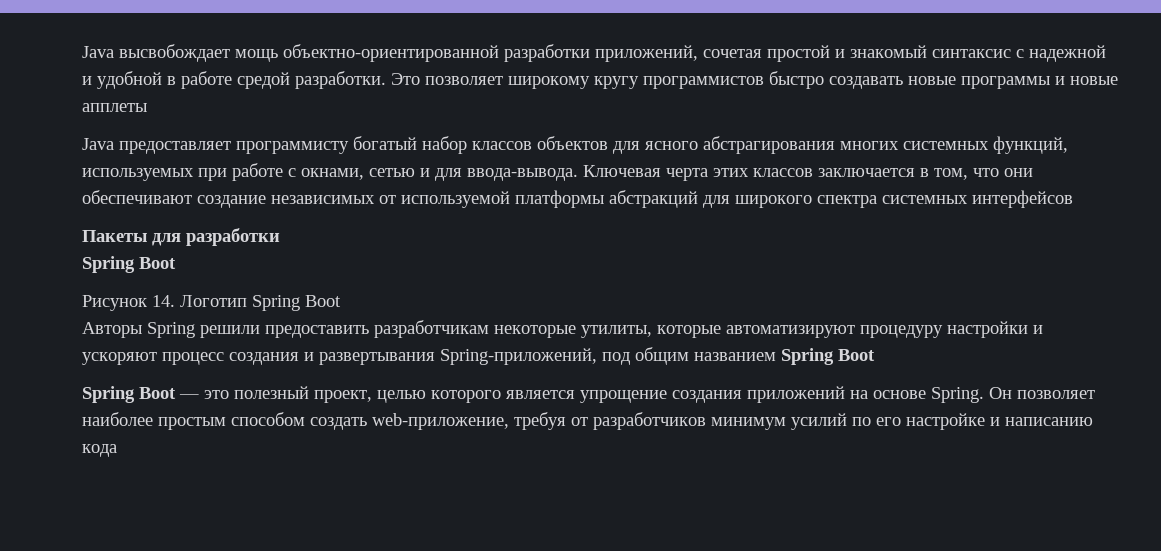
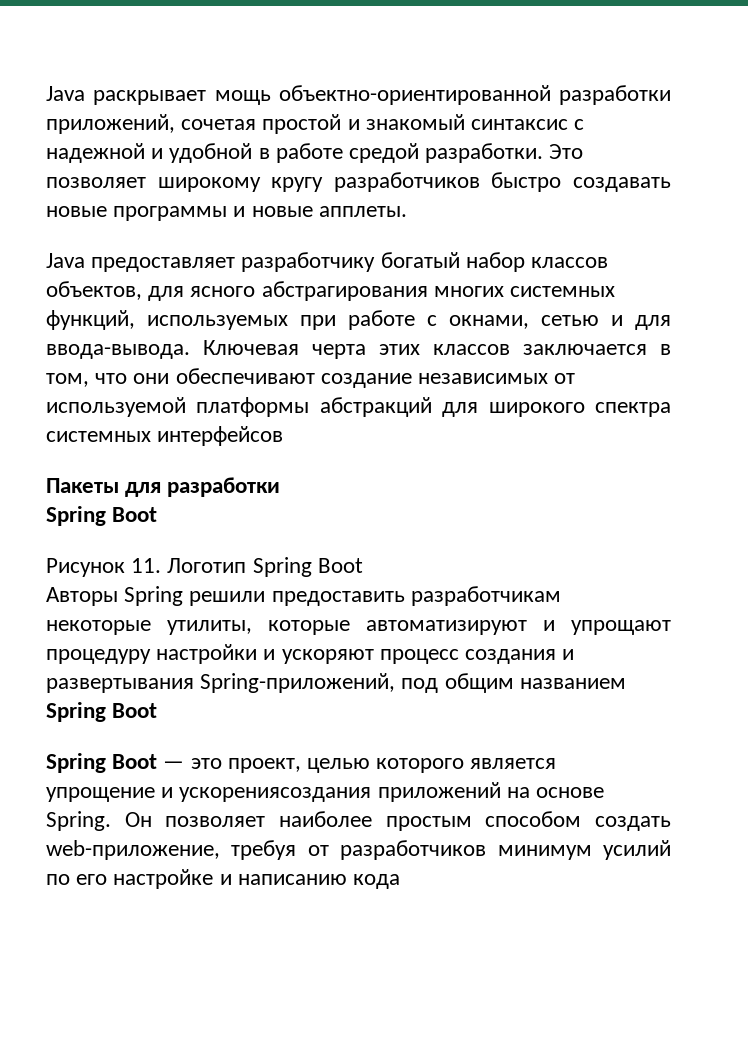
[82,44,230,62] Java высвобождает -> [46,86,207,105] Java раскрывает
[643,76,764,89] программистов -> [333,172,480,192] разработчиков
[82,103,147,112] апплеты -> [318,206,407,217] апплеты.
[236,141,349,154] программисту -> [241,252,376,272] разработчику
[537,136,608,150] объектов -> [46,281,142,300] объектов,
[152,295,175,307] 14. -> [131,558,162,573] 11.
(855, 331) none -> [543,620,671,635] и упрощают
[234,386,309,399] полезный -> (222, 763) none
[672,390,742,403] создания -> [161,787,372,802] и ускорениясоздания

